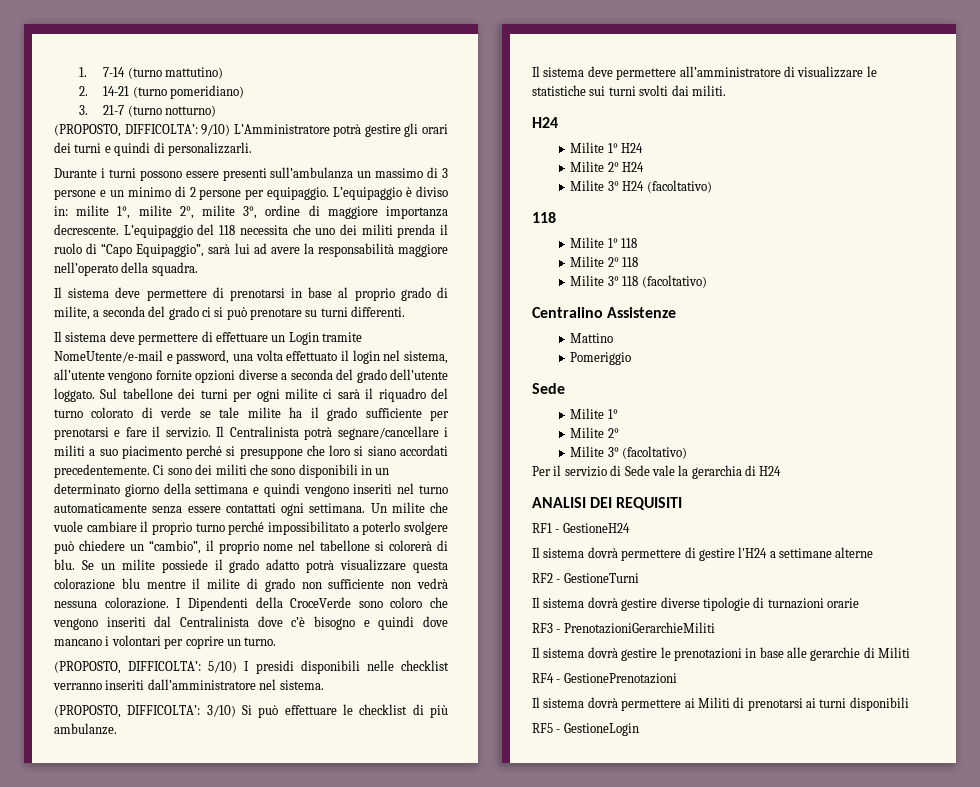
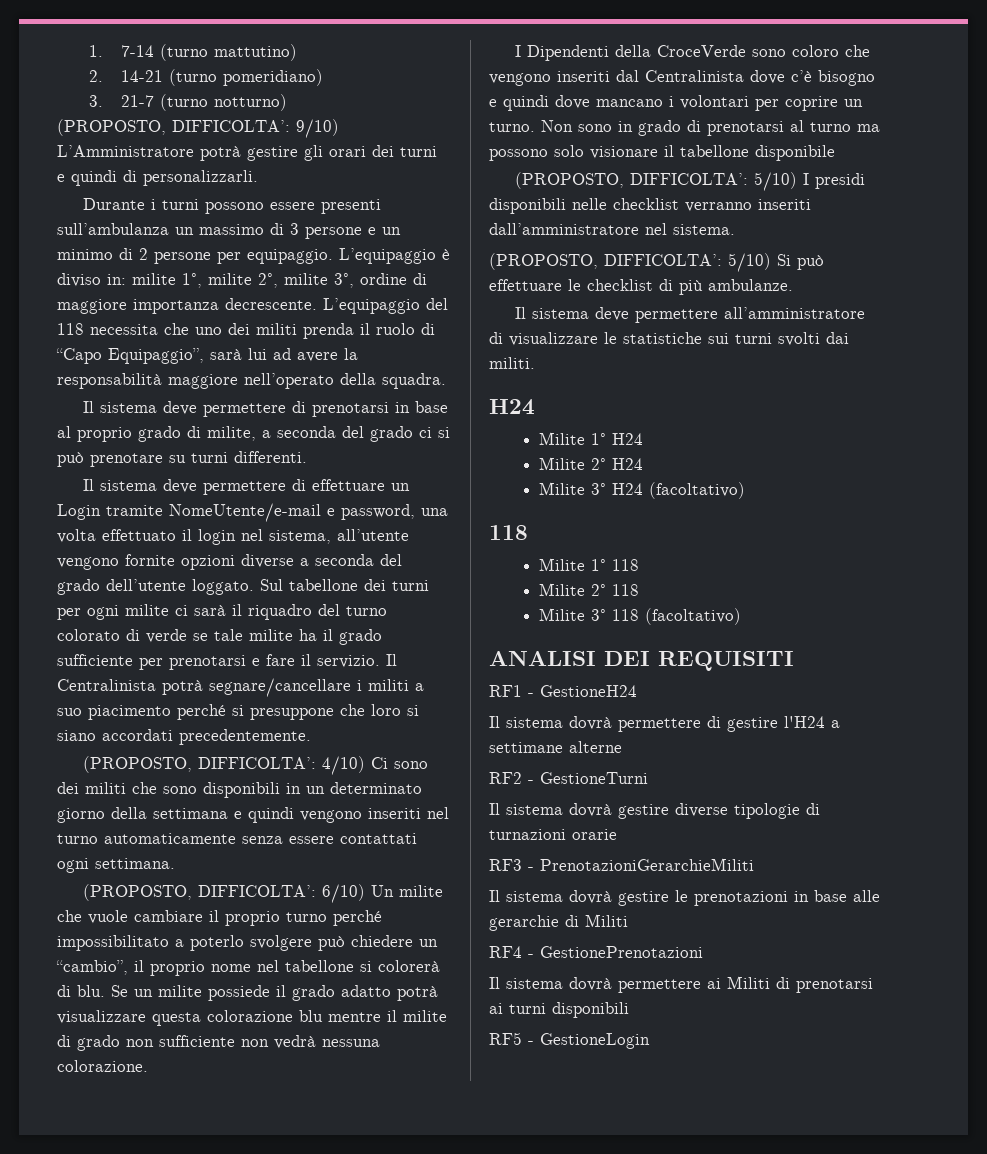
(150, 471) none -> [82,756,365,775] // (PROPOSTO, DIFFICOLTA’: 4/10)
(366, 508) none -> [82,884,365,903] // (PROPOSTO, DIFFICOLTA’: 6/10)
(169, 603) none -> (148, 1066) //
(277, 641) none -> [541,120,880,136] [489,145,835,161] Non sono in grado di prenotarsi al turno ma possono solo visionare il tabellone disponibile
[206,705,236,717] 3/10) -> [728,253,771,272] 5/10)
[532,307,677,318] [570,333,614,343] [570,352,632,365] [532,383,565,394] [570,408,618,419] [570,427,619,438] [570,446,688,459] [532,465,782,479] // Centralino Assistenze // Mattino // Pomeriggio // Sede // Milite 1° // Milite 2° // Milite 3° (facoltativo) // Per il servizio di Sede vale la gerarchia di H24 -> (742, 616) none

